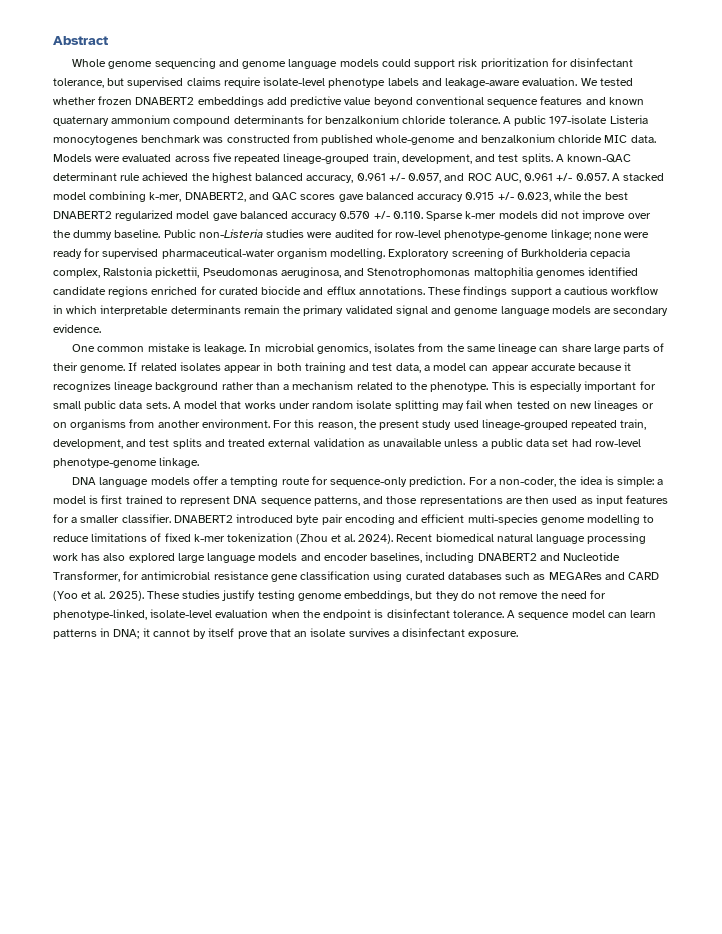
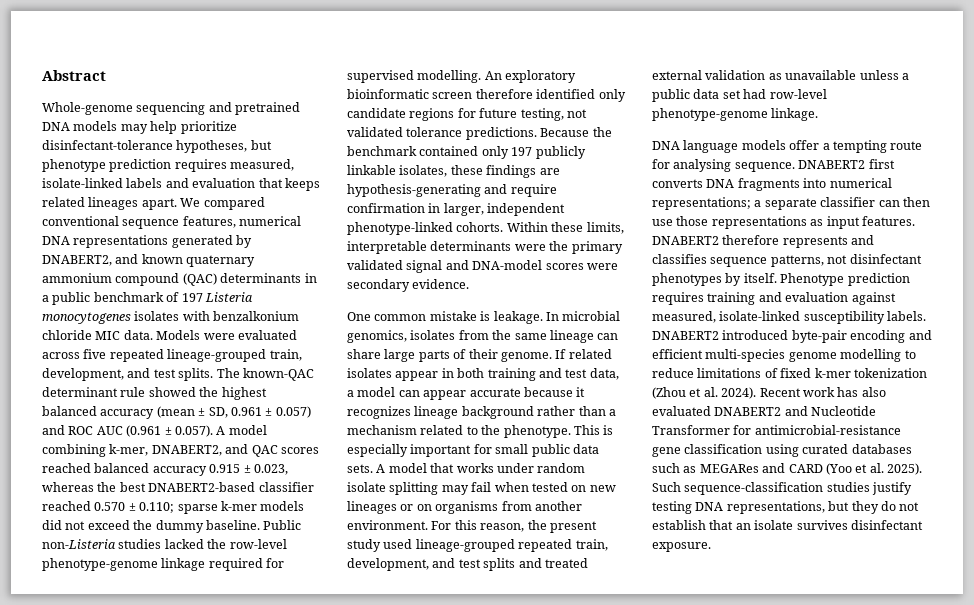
[72,58,634,69] [53,77,633,88] [53,96,583,107] Whole genome sequencing and genome language models could support risk prioritization for disinfectant tolerance, but supervised claims require isolate-level phenotype labels and leakage-aware evaluation. We tested whether frozen DNABERT2 embeddings add predictive value beyond conventional sequence features -> [42,102,301,115] [42,121,237,134] [42,140,272,153] [42,159,295,172] [42,178,320,191] [42,197,265,210] [42,216,302,229] [42,235,253,248] [42,255,112,266] Whole-genome sequencing and pretrained DNA models may help prioritize disinfectant-tolerance hypotheses, but phenotype prediction requires measured, isolate-linked labels and evaluation that keeps related lineages apart. We compared conventional sequence features, numerical DNA representations generated by DNABERT2,
[233,115,648,126] [53,134,478,145] determinants for benzalkonium chloride tolerance. A public 197-isolate Listeria monocytogenes benchmark was constructed from published whole-genome and -> [182,273,317,286] [42,292,253,305] [42,311,210,324] (QAC) determinants in a public benchmark of 197 Listeria monocytogenes isolates with
[555,154,564,162] A -> [216,368,240,378] The
[142,172,189,181] achieved -> [148,387,196,397] showed
[306,173,665,183] accuracy, 0.961 +/- 0.057, and ROC AUC, 0.961 +/- 0.057. A stacked -> [100,406,311,419] [42,425,226,437] accuracy (mean ± SD, 0.961 ± 0.057) and ROC AUC (0.961 ± 0.057). A
[338,194,364,202] gave -> [42,463,91,473] reached
[497,191,628,202] [53,210,464,221] +/- 0.023, while the best DNABERT2 regularized model gave balanced accuracy 0.570 +/- 0.110. Sparse -> [243,464,288,475] [42,482,314,492] [42,501,218,514] ± 0.023, whereas the best DNABERT2-based classifier reached 0.570 ± 0.110; sparse
[582,210,651,221] improve over -> [87,520,130,530] exceed
[307,229,650,240] [53,248,631,259] [53,267,639,278] [53,286,659,297] [53,305,98,314] were audited for row-level phenotype-genome linkage; none were ready for supervised pharmaceutical-water organism modelling. Exploratory screening of Burkholderia cepacia complex, Ralstonia pickettii, Pseudomonas aeruginosa, and Stenotrophomonas maltophilia genomes identified candidate regions enriched for curated biocide and efflux annotations. These findings support a cautious workflow in which -> [164,539,287,549] [42,558,285,571] [347,70,577,83] [347,89,626,102] [347,108,587,121] [347,127,612,140] [347,146,586,159] [347,165,560,178] [347,184,557,197] [347,203,566,216] [347,222,624,235] lacked the row-level phenotype-genome linkage required for supervised modelling. An exploratory bioinformatic screen therefore identified only candidate regions for future testing, not validated tolerance predictions. Because the benchmark contained only 197 publicly linkable isolates, these findings are hypothesis-generating and require confirmation in larger, independent phenotype-linked cohorts. Within these limits,
[243,305,280,314] remain -> [514,244,546,251] were
[454,306,612,316] genome language models are -> [472,260,618,270] DNA-model scores were
[330,476,664,487] [53,495,669,506] [53,514,343,525] sequence-only prediction. For a non-coder, the idea is simple: a model is first trained to represent DNA sequence patterns, and those representations are then used as input features for a smaller classifier. DNABERT2 introduced byte pair -> [673,159,895,172] [652,178,892,191] [652,197,930,210] [652,216,915,229] [652,235,875,248] [652,254,922,267] [652,273,910,286] [652,292,896,305] [652,311,927,324] [652,330,847,343] analysing sequence. DNABERT2 first converts DNA fragments into numerical representations; a separate classifier can then use those representations as input features. DNABERT2 therefore represents and classifies sequence patterns, not disinfectant phenotypes by itself. Phenotype prediction requires training and evaluation against measured, isolate-linked susceptibility labels. DNABERT2 introduced byte-pair
[435,533,647,544] [53,552,621,563] [53,571,269,582] biomedical natural language processing work has also explored large language models and encoder baselines, including DNABERT2 and Nucleotide Transformer, for antimicrobial resistance -> [802,387,886,397] [652,406,877,416] [652,425,901,435] work has also evaluated DNABERT2 and Nucleotide Transformer for antimicrobial-resistance
[146,591,180,599] These -> [652,482,824,495] Such sequence-classification
[297,590,413,601] genome embeddings, -> [695,501,825,514] DNA representations,
[499,590,607,599] [53,609,657,620] [53,628,268,639] remove the need for phenotype-linked, isolate-level evaluation when the endpoint is disinfectant tolerance. A sequence model can learn patterns in DNA; it cannot by itself prove -> [652,520,706,530] establish
[392,631,399,637] a -> (848, 525) none

